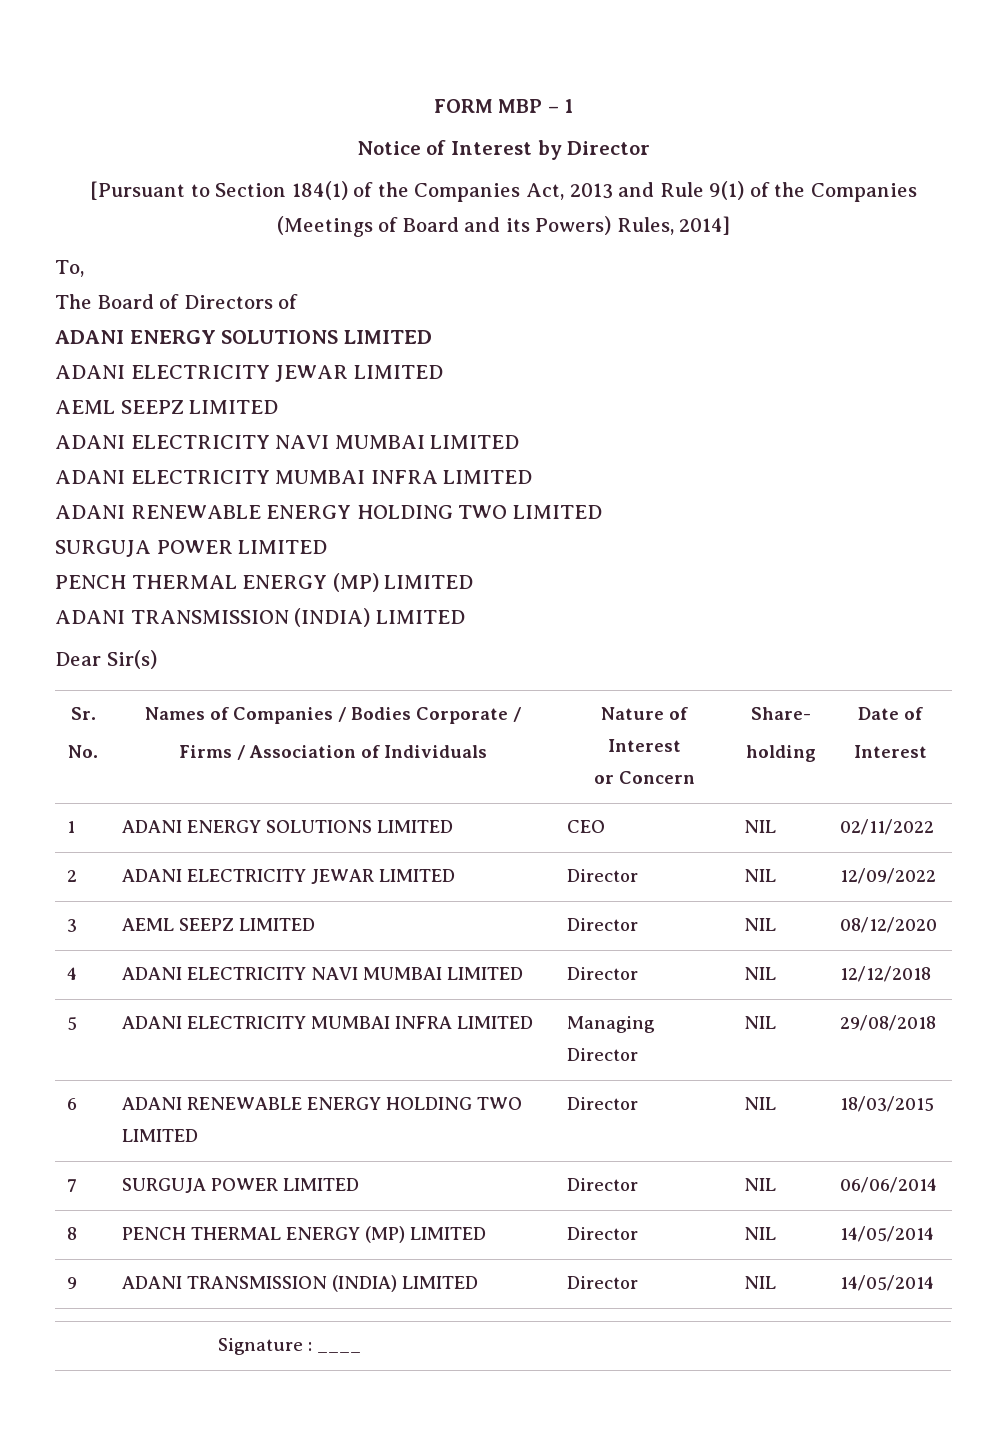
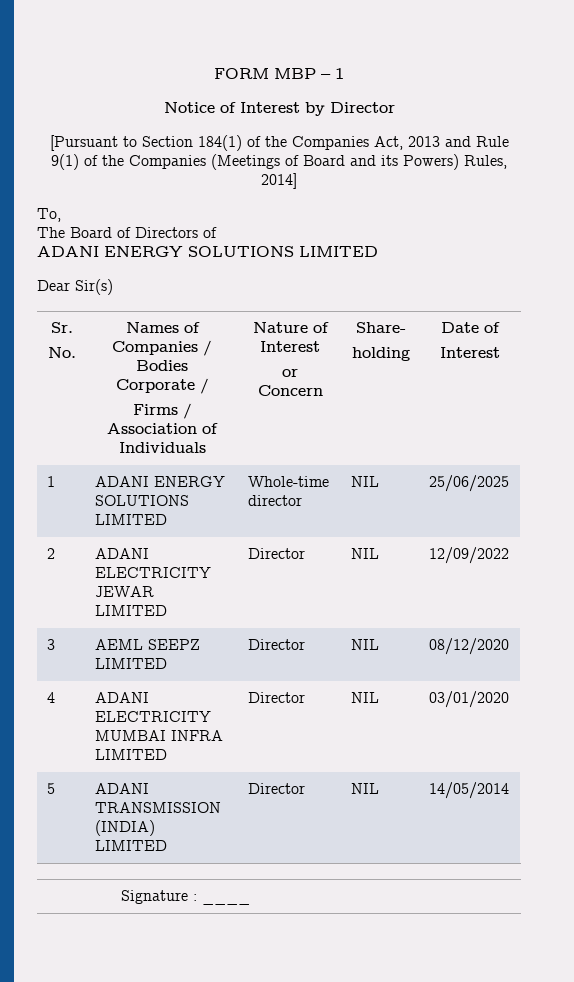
[55,365,443,382] [55,400,279,414] [55,435,520,449] [55,470,533,484] [55,505,602,519] [55,540,328,557] [55,573,474,592] [55,608,465,627] // ADANI ELECTRICITY JEWAR LIMITED // AEML SEEPZ LIMITED // ADANI ELECTRICITY NAVI MUMBAI LIMITED // ADANI ELECTRICITY MUMBAI INFRA LIMITED // ADANI RENEWABLE ENERGY HOLDING TWO LIMITED // SURGUJA POWER LIMITED // PENCH THERMAL ENERGY (MP) LIMITED // ADANI TRANSMISSION (INDIA) LIMITED -> (378, 251) none
[567,820,606,833] [744,820,777,833] [840,819,935,835] CEO | NIL | 02/11/2022 -> [247,476,329,487] [247,495,302,506] [350,476,379,487] [428,475,509,492] Whole-time director | NIL | 25/06/2025
[311,967,524,980] [567,967,639,980] [744,967,777,980] [840,966,932,982] NAVI MUMBAI LIMITED | Director | NIL | 12/12/2018 -> [94,730,223,741] [94,749,167,760] [247,692,305,703] [350,692,379,703] [428,691,509,708] MUMBAI INFRA LIMITED | Director | NIL | 03/01/2020
[122,1016,534,1029] [567,1016,656,1033] [567,1048,639,1061] [744,1016,777,1029] [840,1015,937,1031] [67,1098,78,1110] [122,1097,523,1110] [122,1129,199,1142] [567,1097,639,1110] [744,1097,777,1110] [840,1096,935,1112] [67,1179,78,1192] [122,1178,360,1193] [567,1178,639,1191] [744,1178,777,1191] [840,1177,938,1193] [67,1227,78,1240] [122,1226,487,1243] [567,1227,639,1240] [744,1227,777,1240] [840,1226,935,1242] [67,1277,78,1289] | ADANI ELECTRICITY MUMBAI INFRA LIMITED | Managing Director | NIL | 29/08/2018 // 6 | ADANI RENEWABLE ENERGY HOLDING TWO LIMITED | Director | NIL | 18/03/2015 // 7 | SURGUJA POWER LIMITED | Director | NIL | 06/06/2014 // 8 | PENCH THERMAL ENERGY (MP) LIMITED | Director | NIL | 14/05/2014 // 9 -> (55, 788) none

